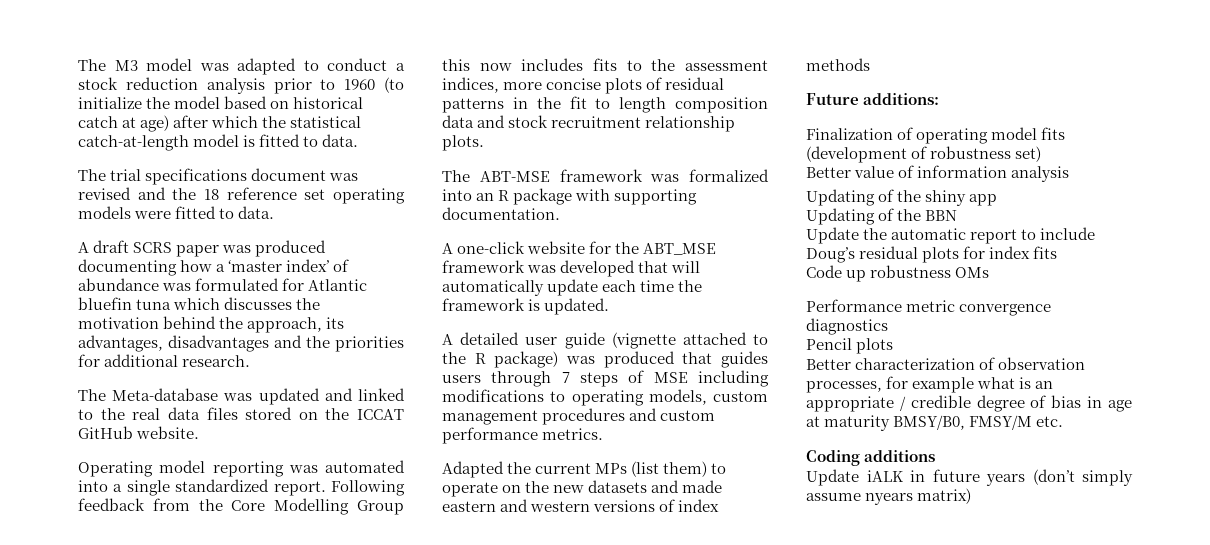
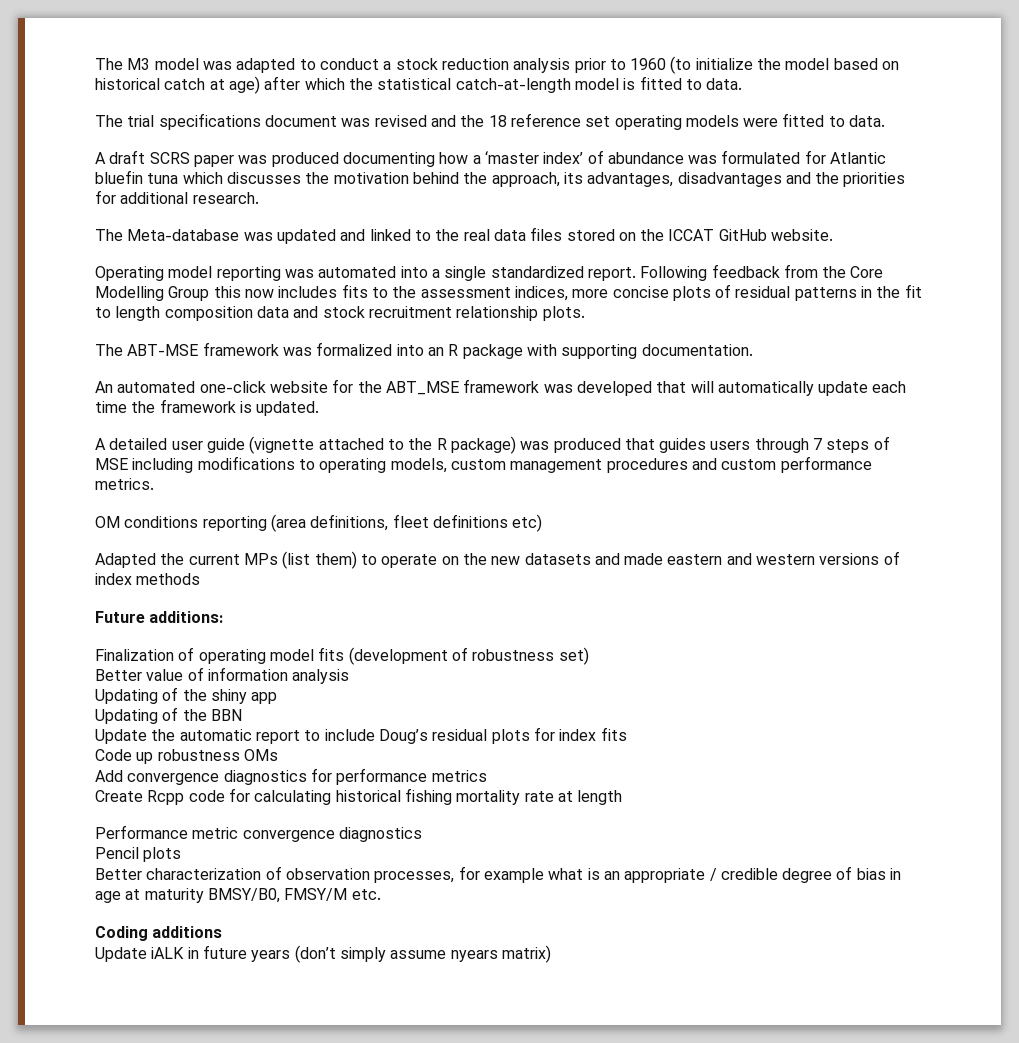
[442,243,453,254] A -> [95,381,196,393] An automated
(604, 434) none -> [95,514,543,532] // OM conditions reporting (area definitions, fleet definitions etc)
(990, 272) none -> [95,768,487,785] [95,788,623,805] // Add convergence diagnostics for performance metrics // Create Rcpp code for calculating historical fishing mortality rate at length

